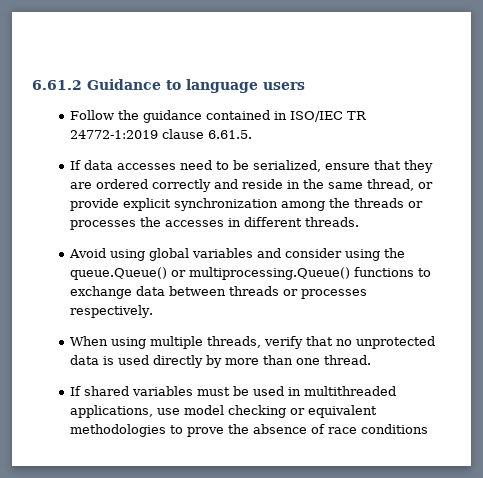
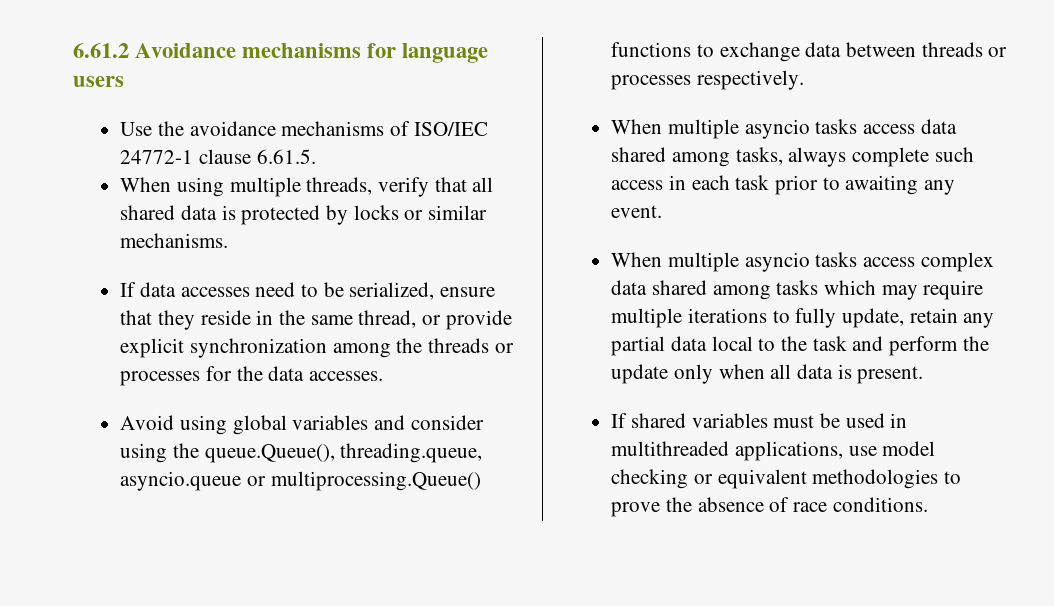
[87,79,181,90] Guidance to -> [135,43,397,58] Avoidance mechanisms for
[70,110,368,123] [70,129,253,139] Follow the guidance contained in ISO/IEC TR 24772-1:2019 clause 6.61.5. -> [120,121,488,136] [120,149,316,164] [120,177,494,197] [120,205,488,225] [120,233,229,248] Use the avoidance mechanisms of ISO/IEC 24772-1 clause 6.61.5. // When using multiple threads, verify that all shared data is protected by locks or similar mechanisms.
[70,179,239,192] are ordered correctly and -> (195, 320) none
[140,217,360,227] the accesses in different threads. -> [205,366,383,381] for the data accesses.
[70,267,168,280] queue.Queue() -> [204,443,483,463] [120,471,242,491] queue.Queue(), threading.queue, asyncio.queue
[111,336,436,349] [70,355,372,368] using multiple threads, verify that no unprotected data is used directly by more than one thread. -> [667,119,957,139] [611,147,974,167] [611,175,956,195] [611,205,663,218] [611,252,994,272] [611,280,984,300] [611,308,995,328] [611,336,989,356] [611,364,924,384] multiple asyncio tasks access data shared among tasks, always complete such access in each task prior to awaiting any event. // When multiple asyncio tasks access complex data shared among tasks which may require multiple iterations to fully update, retain any partial data local to the task and perform the update only when all data is present.
[361,424,429,434] conditions -> [832,497,928,512] conditions.

